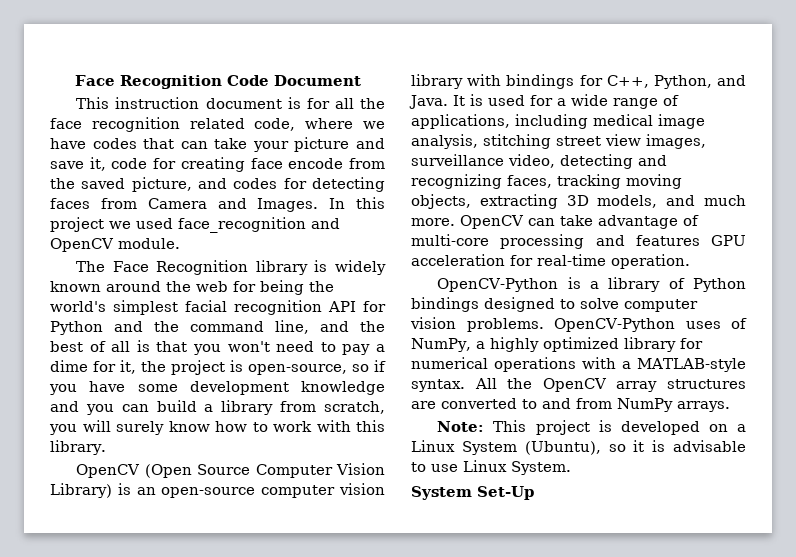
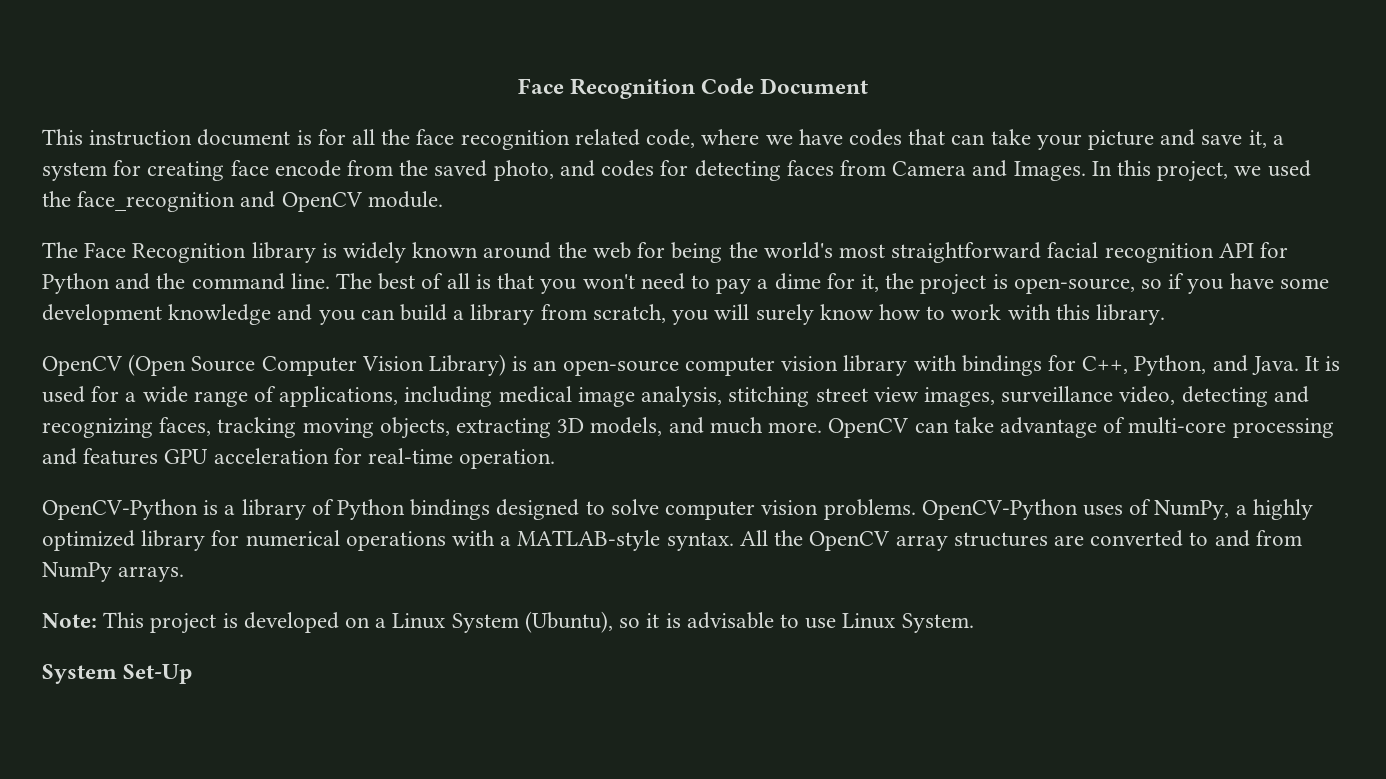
[111,158,148,169] code -> [1272,135,1284,145] [42,162,107,181] a system
[131,177,192,192] picture, -> [493,160,554,181] photo,
[50,217,104,232] project -> [1157,161,1229,182] project,
(173, 223) none -> [42,191,71,207] the
[113,300,178,315] simplest -> [838,242,1042,263] most straightforward
[275,320,385,334] line, and the -> [290,273,373,289] line. The

